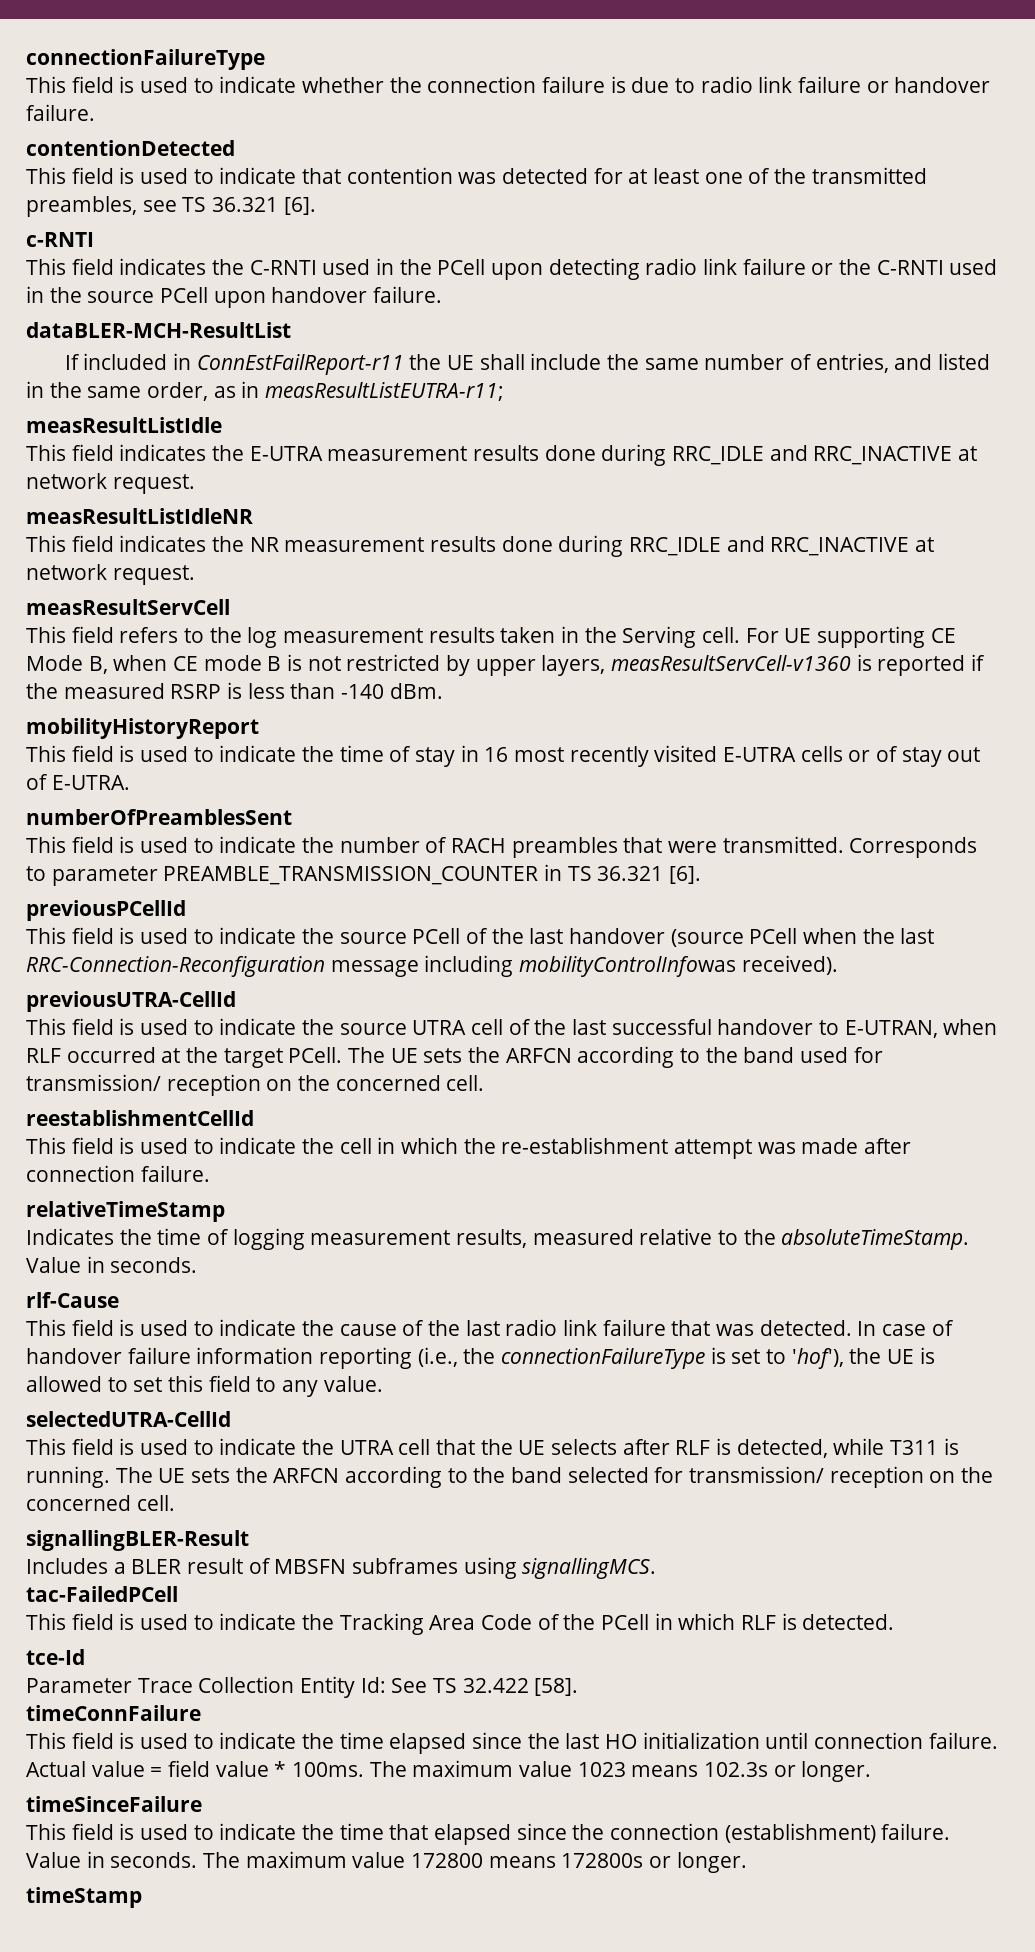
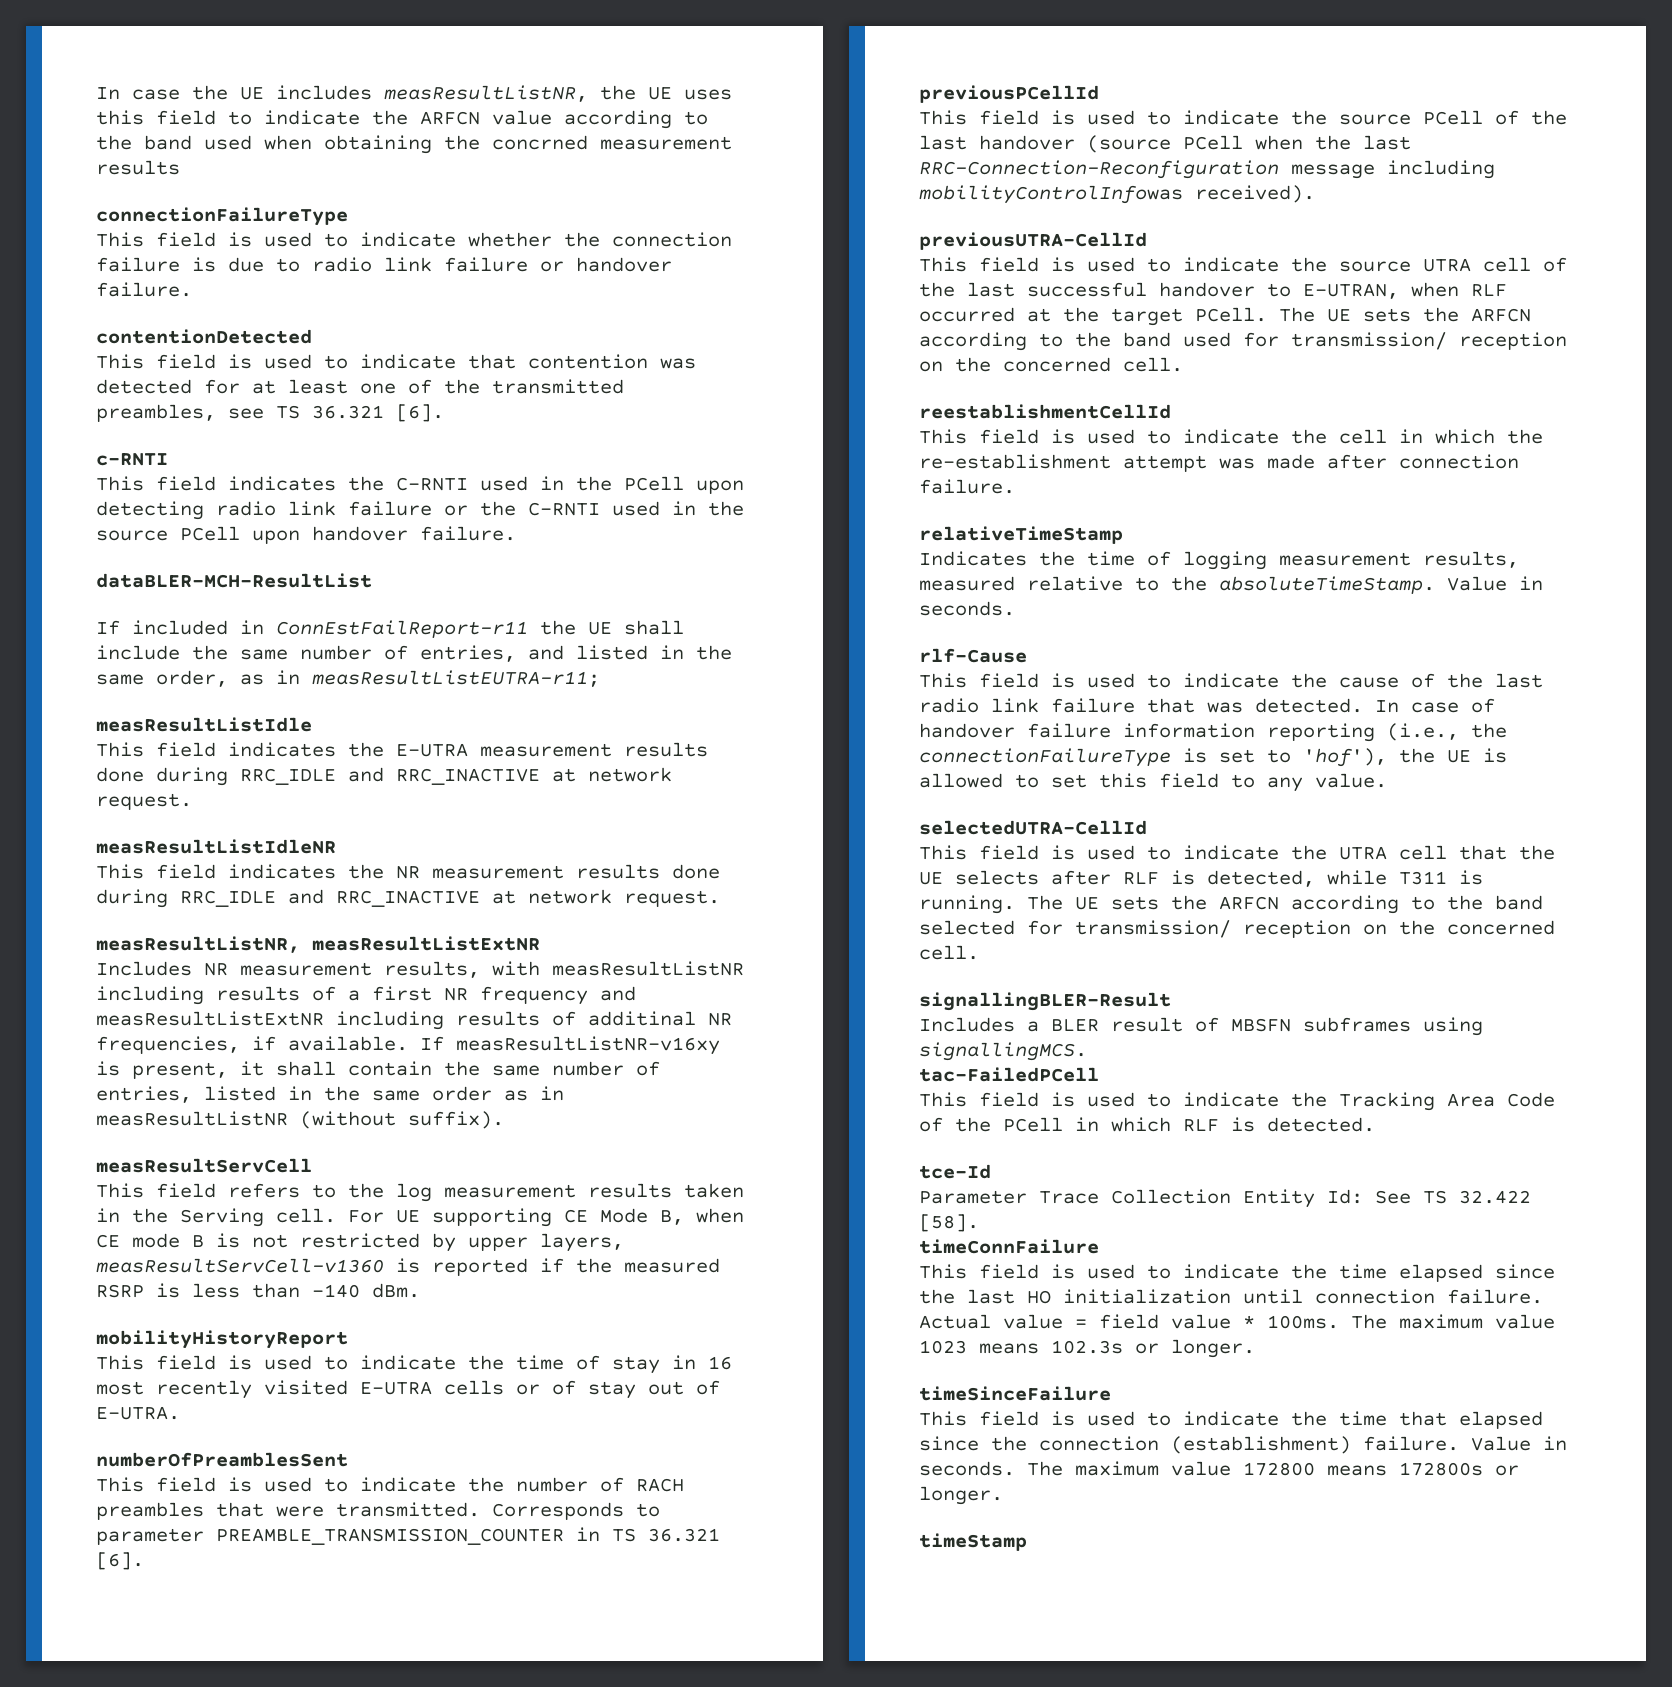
(26, 59) none -> [96,85,732,102] [96,110,708,129] [96,135,732,154] [96,160,180,175] In case the UE includes measResultListNR, the UE uses this field to indicate the ARFCN value according to the band used when obtaining the concrned measurement results //
(195, 575) none -> [96,936,540,953] [96,961,744,978] [96,986,636,1005] [96,1011,732,1030] [96,1036,720,1055] [96,1061,660,1079] [96,1086,564,1103] [96,1111,504,1129] // measResultListNR, measResultListExtNR // Includes NR measurement results, with measResultListNR including results of a first NR frequency and measResultListExtNR including results of additinal NR frequencies, if available. If measResultListNR-v16xy is present, it shall contain the same number of entries, listed in the same order as in measResultListNR (without suffix).

